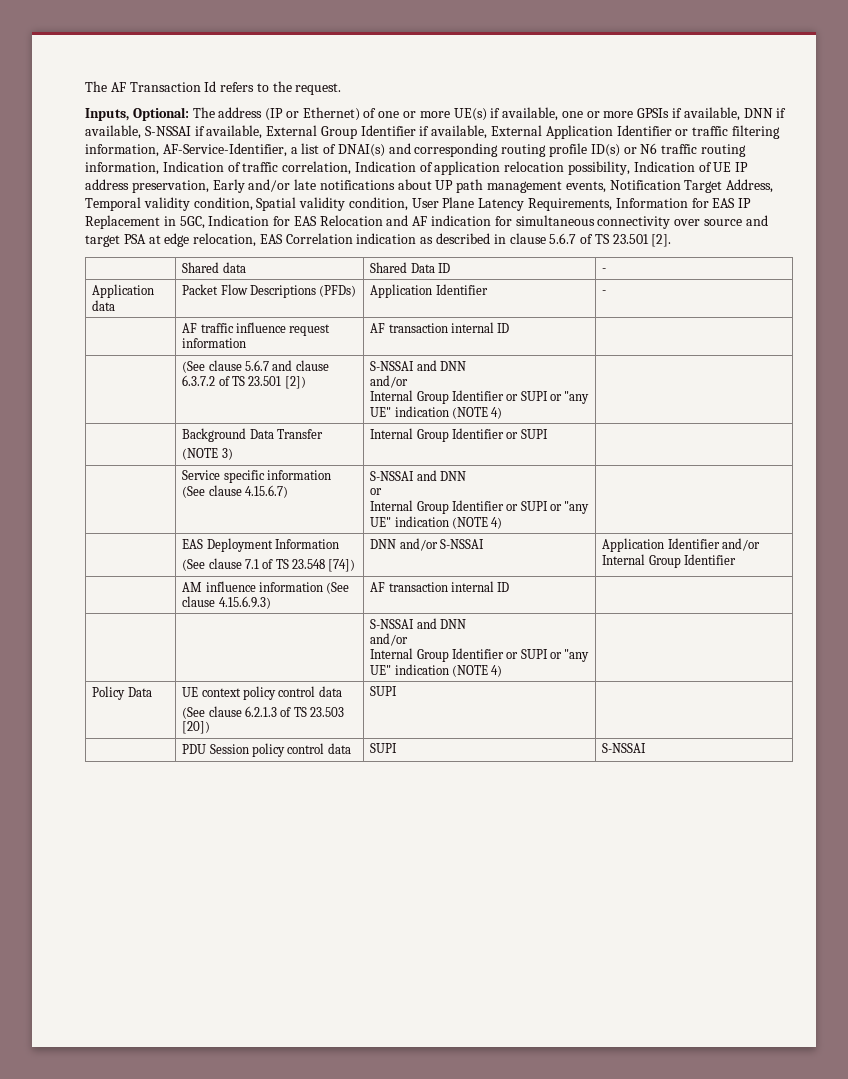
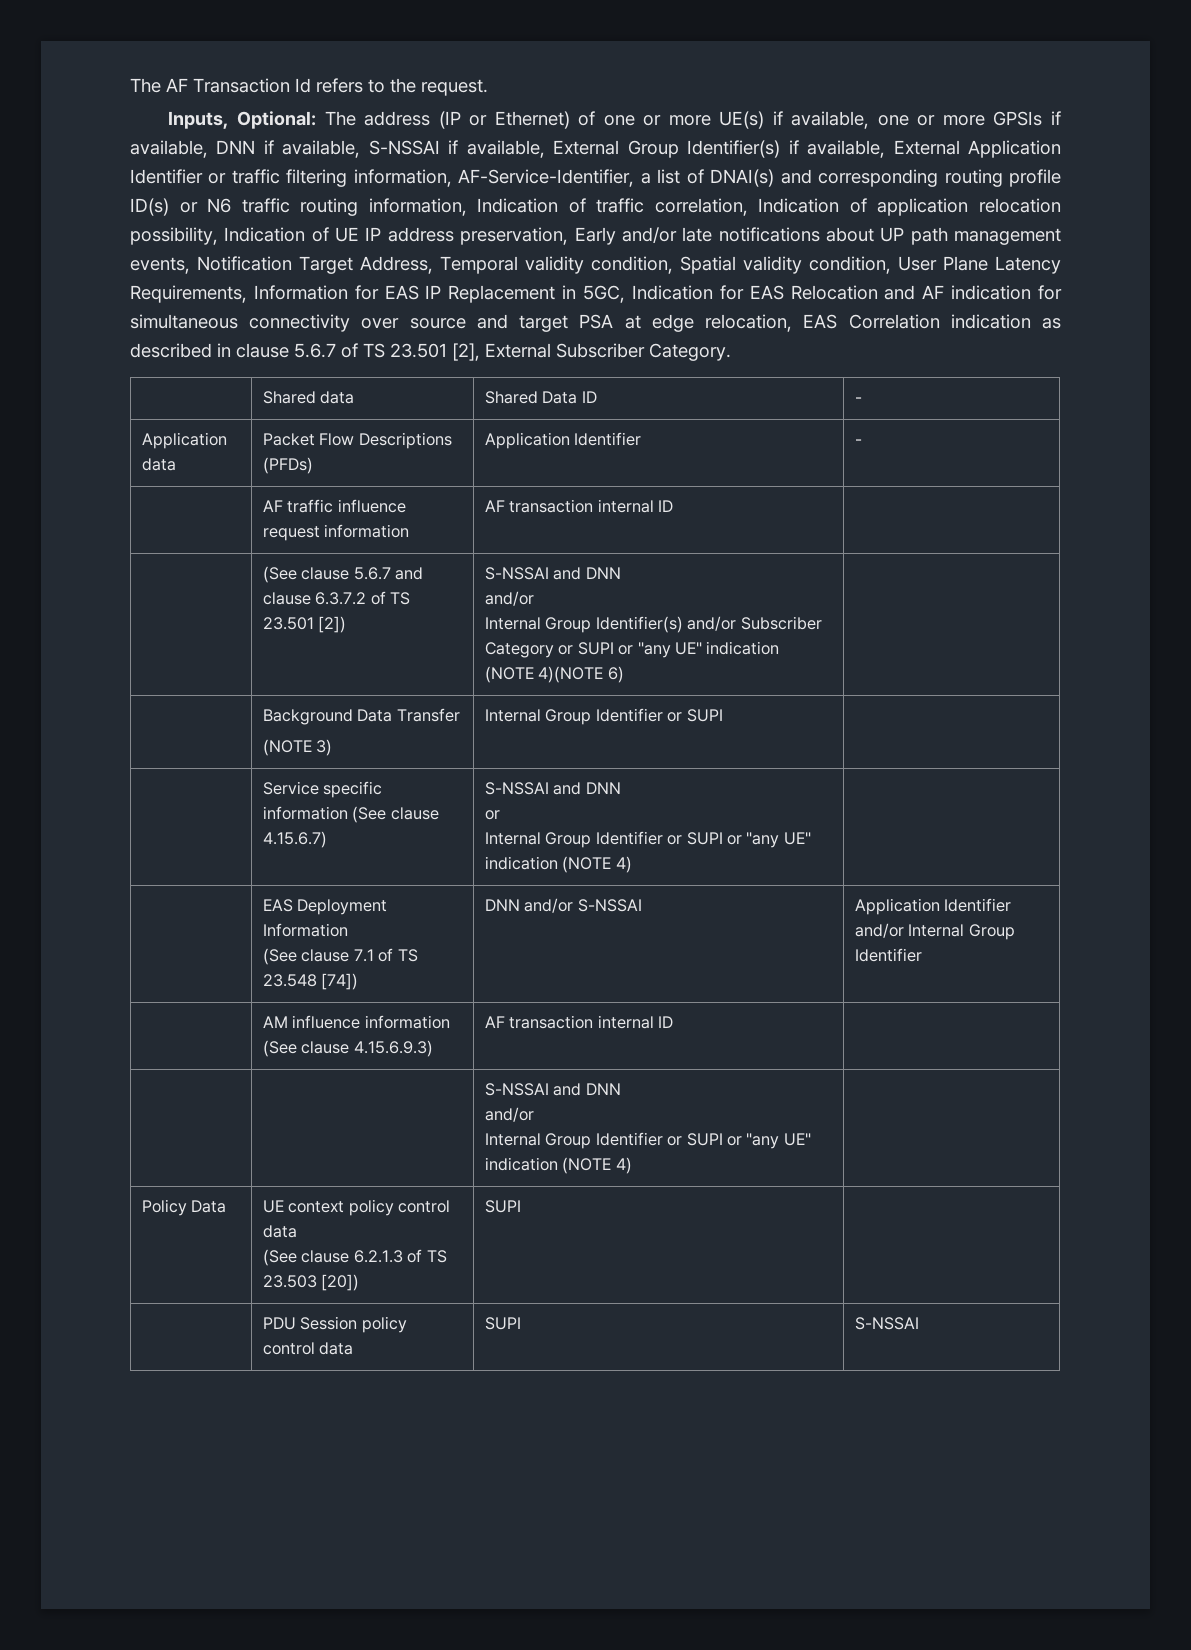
[360,125,416,136] Identifier -> [687,140,781,158] Identifier(s)
[651,234,672,247] [2]. -> [452,343,731,361] [2], External Subscriber Category.
[451,390,590,404] [370,406,503,419] Identifier or SUPI or "any UE" indication (NOTE 4) -> [595,616,822,633] [484,641,780,658] [484,666,624,683] Identifier(s) and/or Subscriber Category or SUPI or "any UE" indication (NOTE 4)(NOTE 6)

